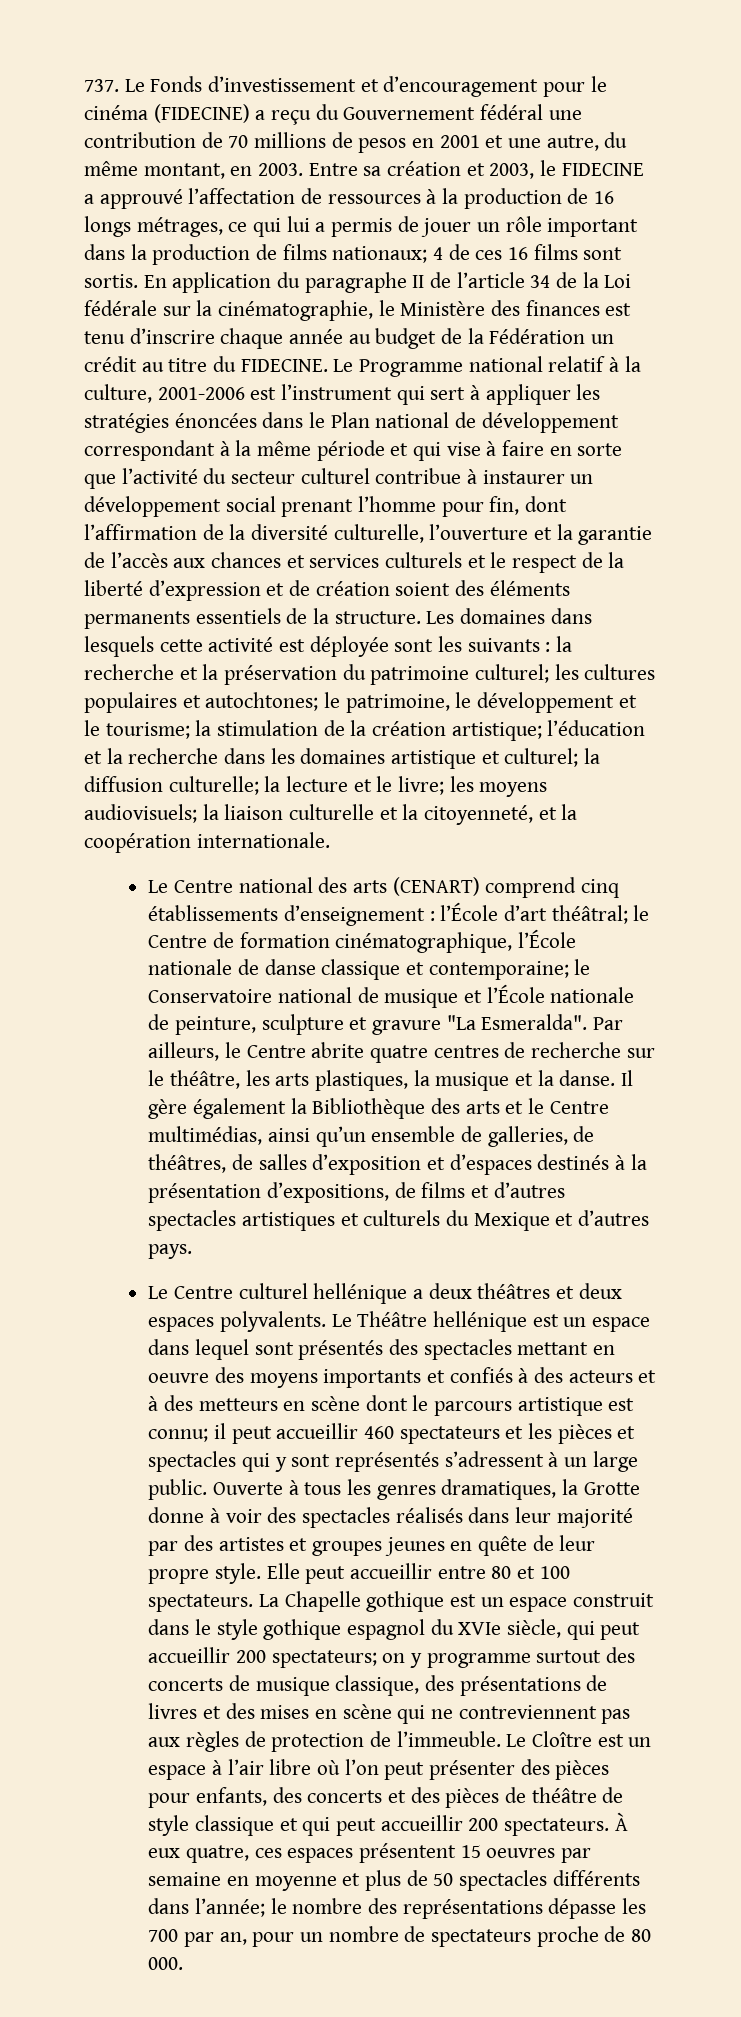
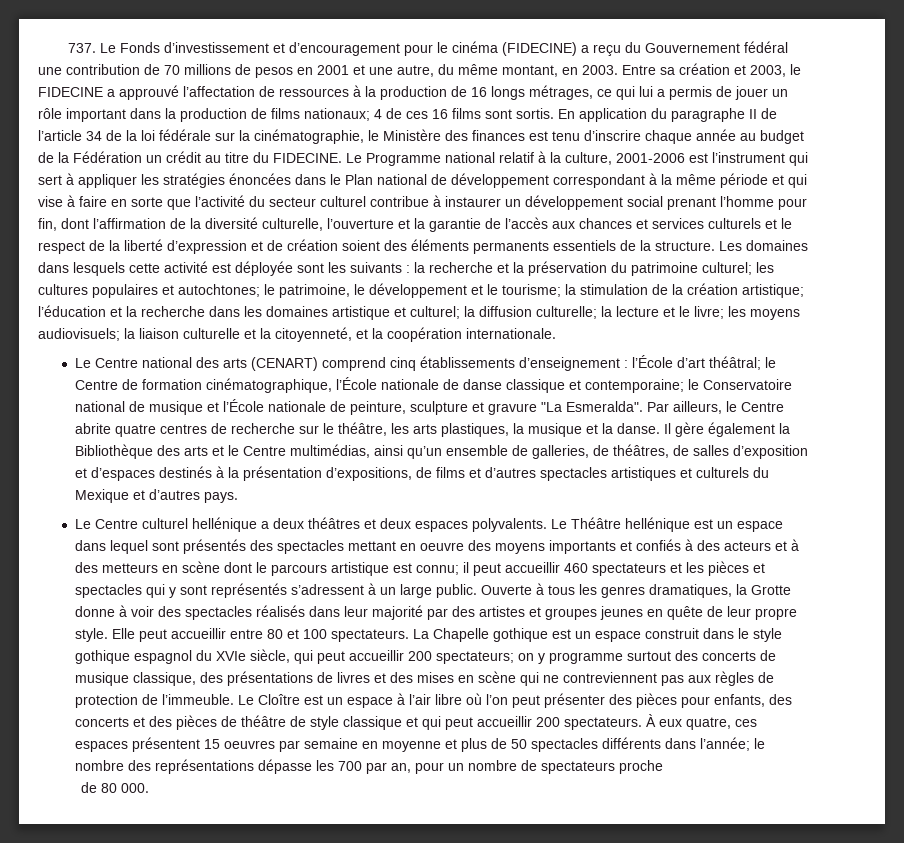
[604,274,632,288] Loi -> [141,130,155,141] loi
(599, 1936) none -> (663, 767) //

